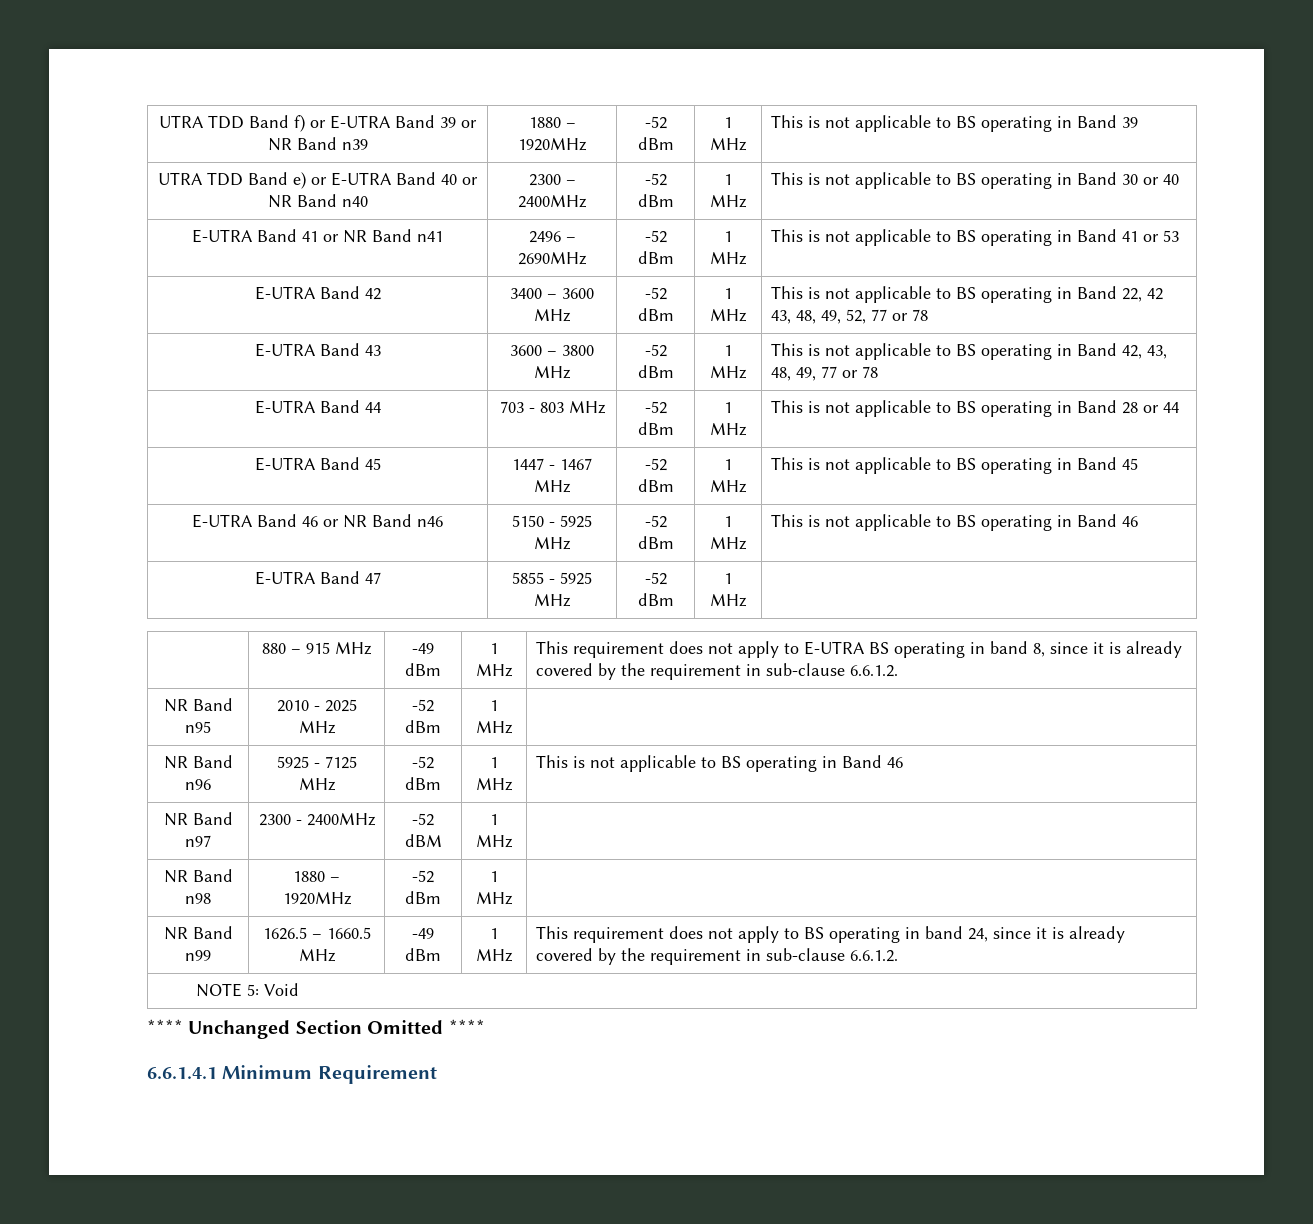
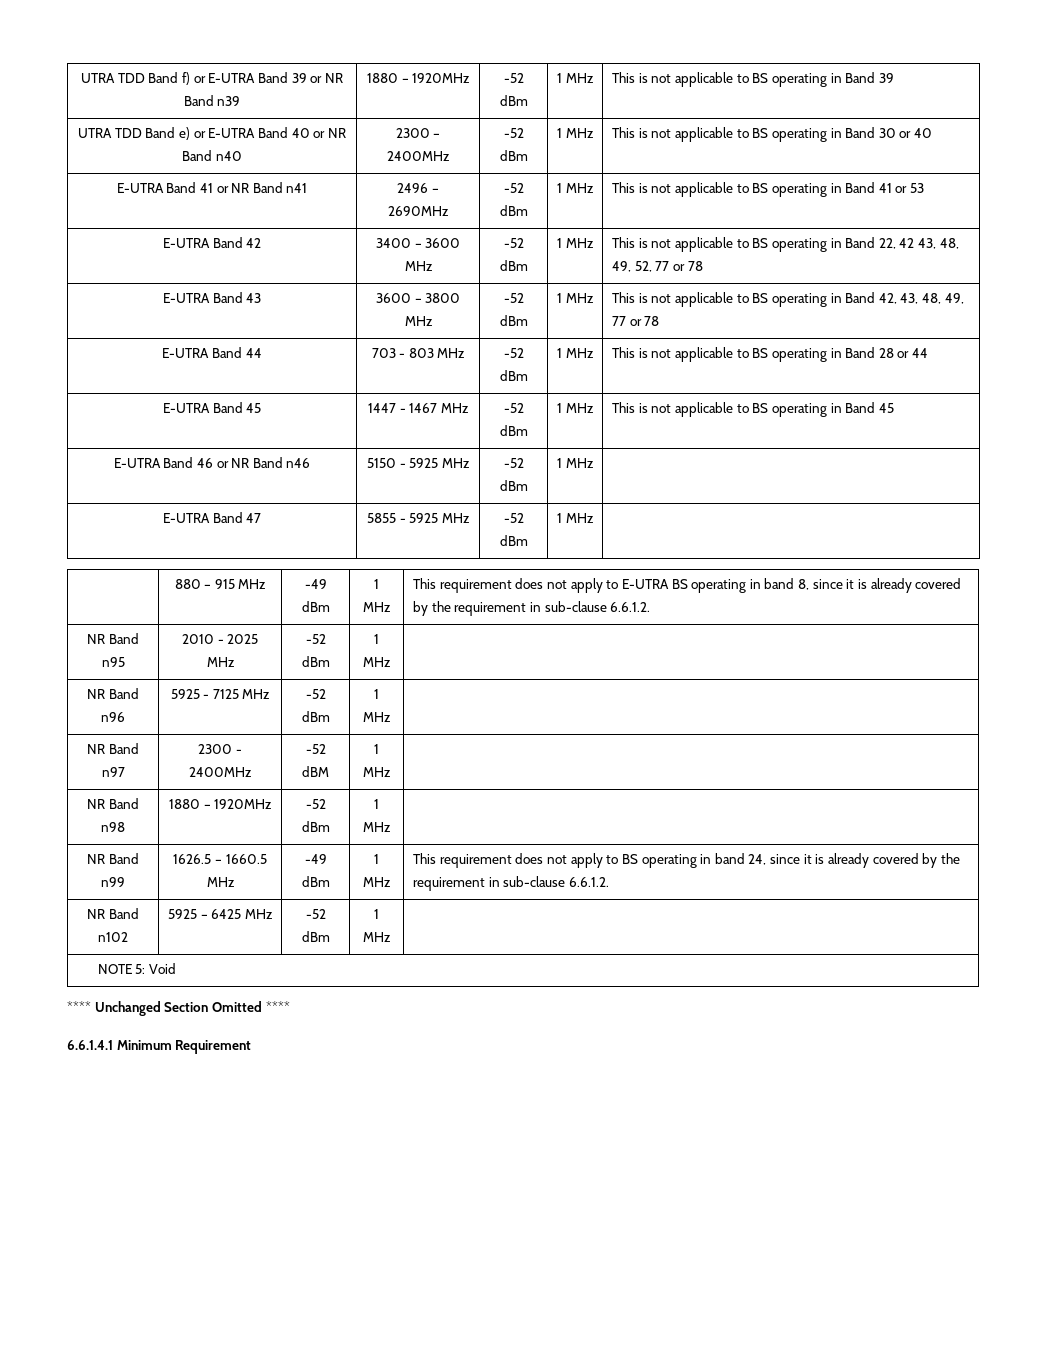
[771,514,1139,531] This is not applicable to BS operating in Band 46 -> (594, 463) none
[536,755,904,772] This is not applicable to BS operating in Band 46 -> (391, 717) none
(899, 956) none -> [87,908,139,919] [98,932,128,942] [168,909,273,919] [305,909,326,919] [301,931,330,942] [374,909,379,919] [363,932,391,942] // NR Band n102 | 5925 – 6425 MHz | -52 dBm | 1 MHz |

